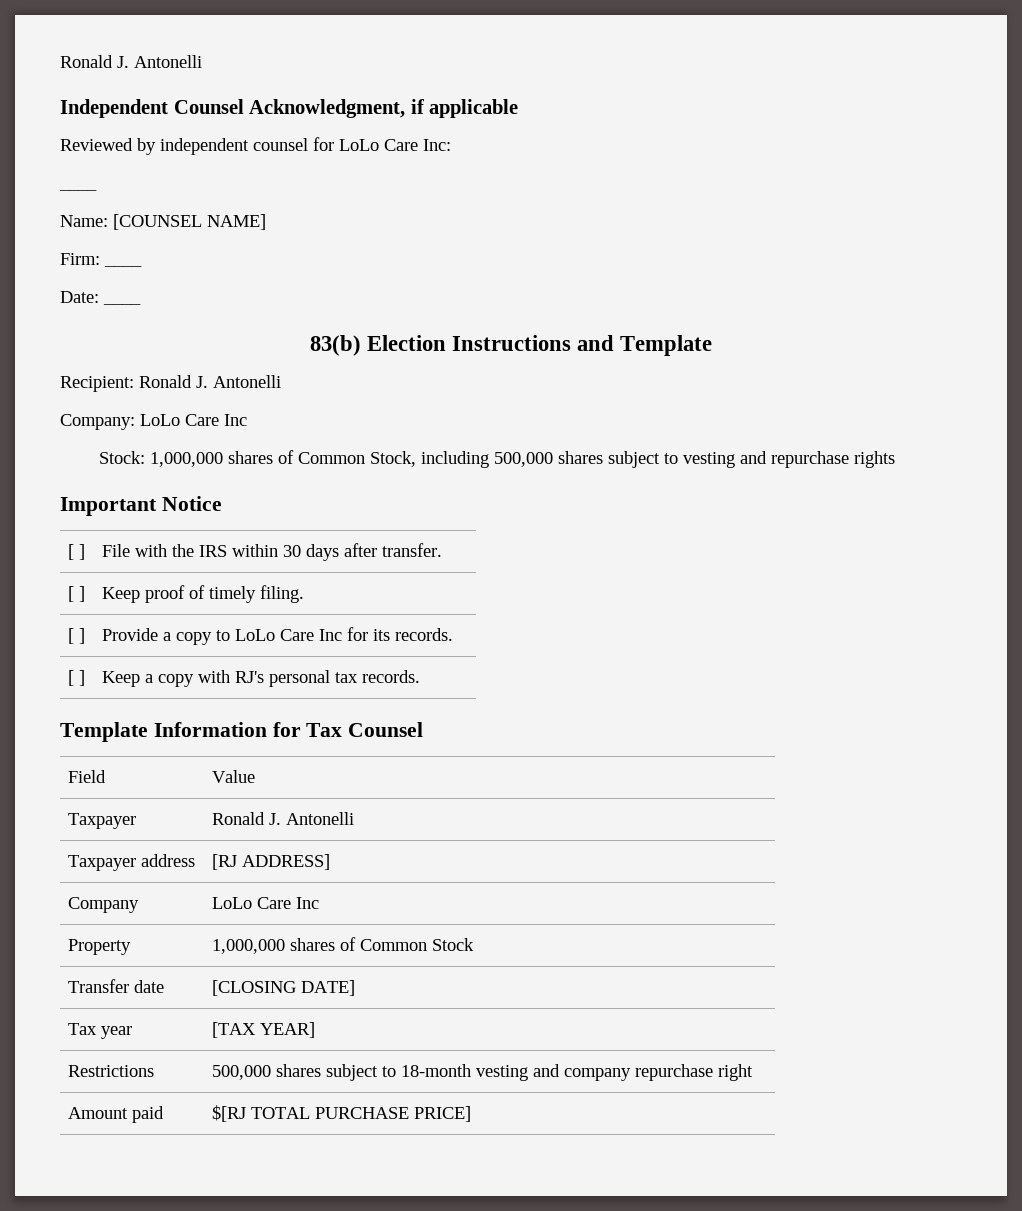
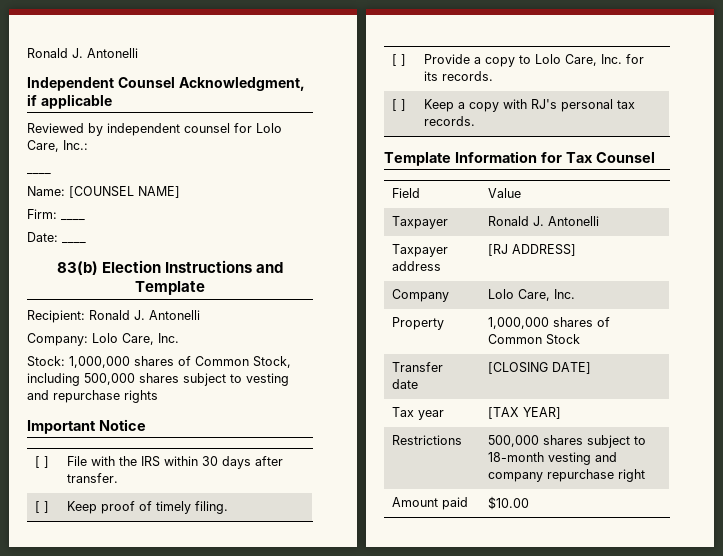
[339,139,451,151] LoLo Care Inc: -> [256,123,282,133] [27,140,88,152] Lolo Care, Inc.:
[140,414,247,426] LoLo Care Inc -> [92,333,179,345] Lolo Care, Inc.
[234,629,342,641] LoLo Care Inc -> [535,54,623,66] Lolo Care, Inc.
[211,897,319,909] LoLo Care Inc -> [488,289,576,301] Lolo Care, Inc.
[211,1105,471,1122] $[RJ TOTAL PURCHASE PRICE] -> [488,496,530,510] $10.00

